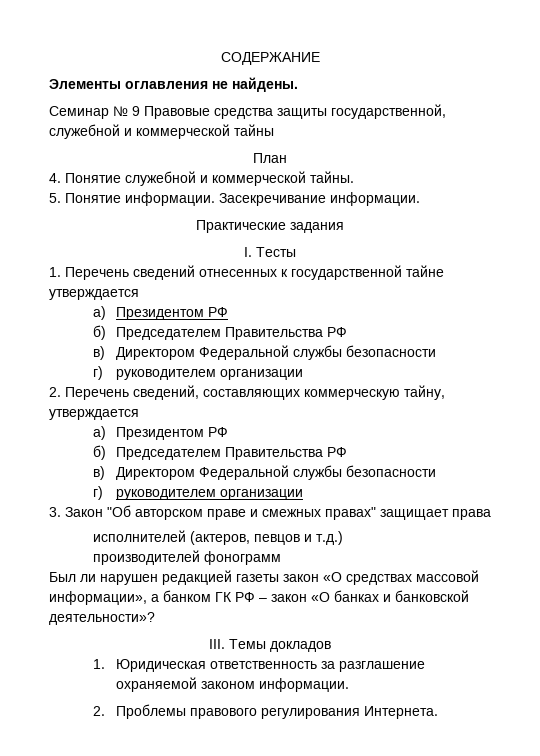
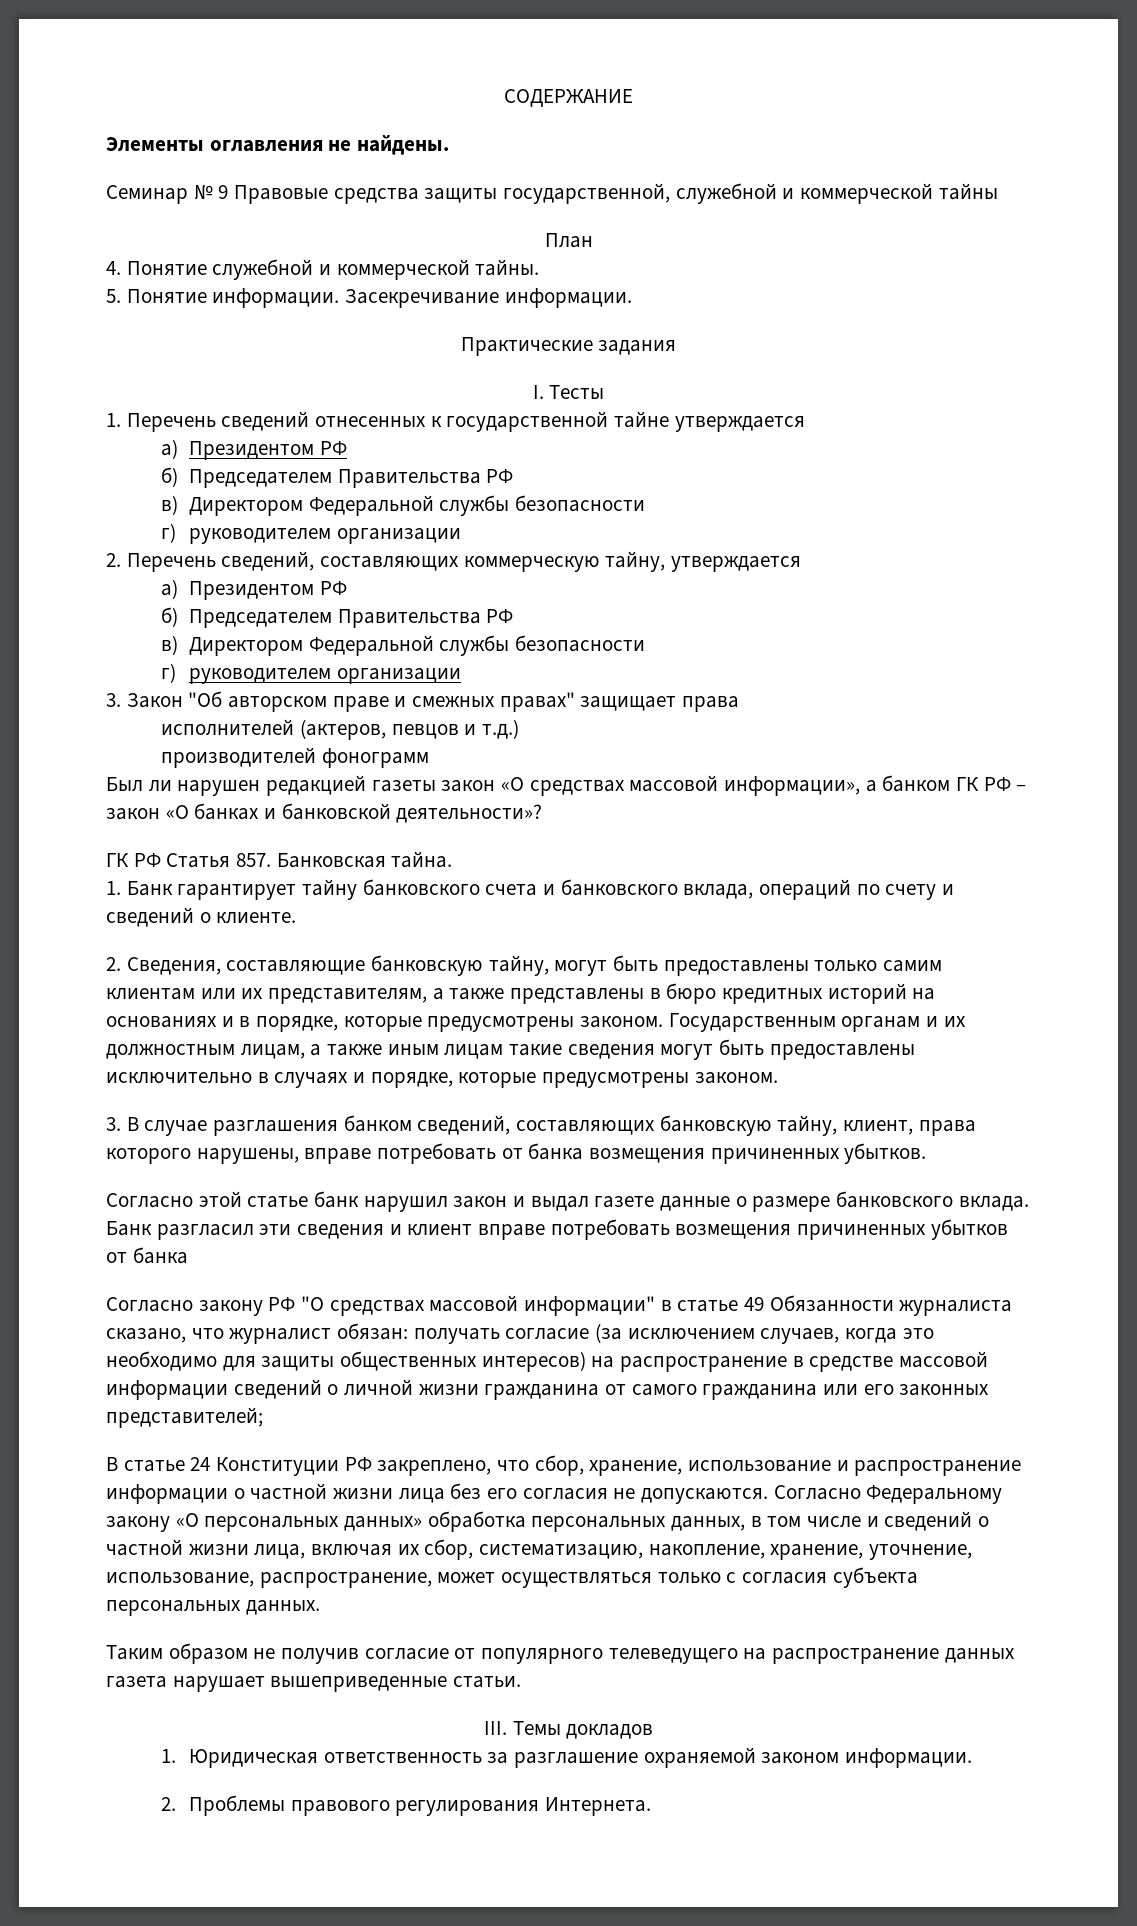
(155, 618) none -> [106,851,453,868] [106,879,955,900] [106,907,297,927] [106,955,943,976] [106,983,936,1004] [106,1013,966,1032] [106,1039,915,1060] [106,1072,778,1088] [106,1115,976,1136] [106,1143,927,1164] [106,1191,1029,1212] [106,1219,1008,1240] [106,1247,188,1264] [106,1295,1013,1316] [106,1323,934,1344] [106,1351,989,1372] [106,1379,990,1400] [106,1407,263,1428] [106,1455,1022,1476] [106,1483,1003,1504] [106,1511,990,1532] [106,1539,973,1560] [106,1567,918,1588] [106,1600,320,1616] [106,1643,1015,1664] [106,1676,522,1692] // ГК РФ Статья 857. Банковская тайна. // 1. Банк гарантирует тайну банковского счета и банковского вклада, операций по счету и сведений о клиенте. // 2. Сведения, составляющие банковскую тайну, могут быть предоставлены только самим клиентам или их представителям, а также представлены в бюро кредитных историй на основаниях и в порядке, которые предусмотрены законом. Государственным органам и их должностным лицам, а также иным лицам такие сведения могут быть предоставлены исключительно в случаях и порядке, которые предусмотрены законом. // 3. В случае разглашения банком сведений, составляющих банковскую тайну, клиент, права которого нарушены, вправе потребовать от банка возмещения причиненных убытков. // Согласно этой статье банк нарушил закон и выдал газете данные о размере банковского вклада. Банк разгласил эти сведения и клиент вправе потребовать возмещения причиненных убытков от банка // Согласно закону РФ "О средствах массовой информации" в статье 49 Обязанности журналиста сказано, что журналист обязан: получать согласие (за исключением случаев, когда это необходимо для защиты общественных интересов) на распространение в средстве массовой информации сведений о личной жизни гражданина от самого гражданина или его законных представителей; // В статье 24 Конституции РФ закреплено, что сбор, хранение, использование и распространение информации о частной жизни лица без его согласия не допускаются. Согласно Федеральному закону «О персональных данных» обработка персональных данных, в том числе и сведений о частной жизни лица, включая их сбор, систематизацию, накопление, хранение, уточнение, использование, распространение, может осуществляться только с согласия субъекта персональных данных. // Таким образом не получив согласие от популярного телеведущего на распространение данных газета нарушает вышеприведенные статьи.

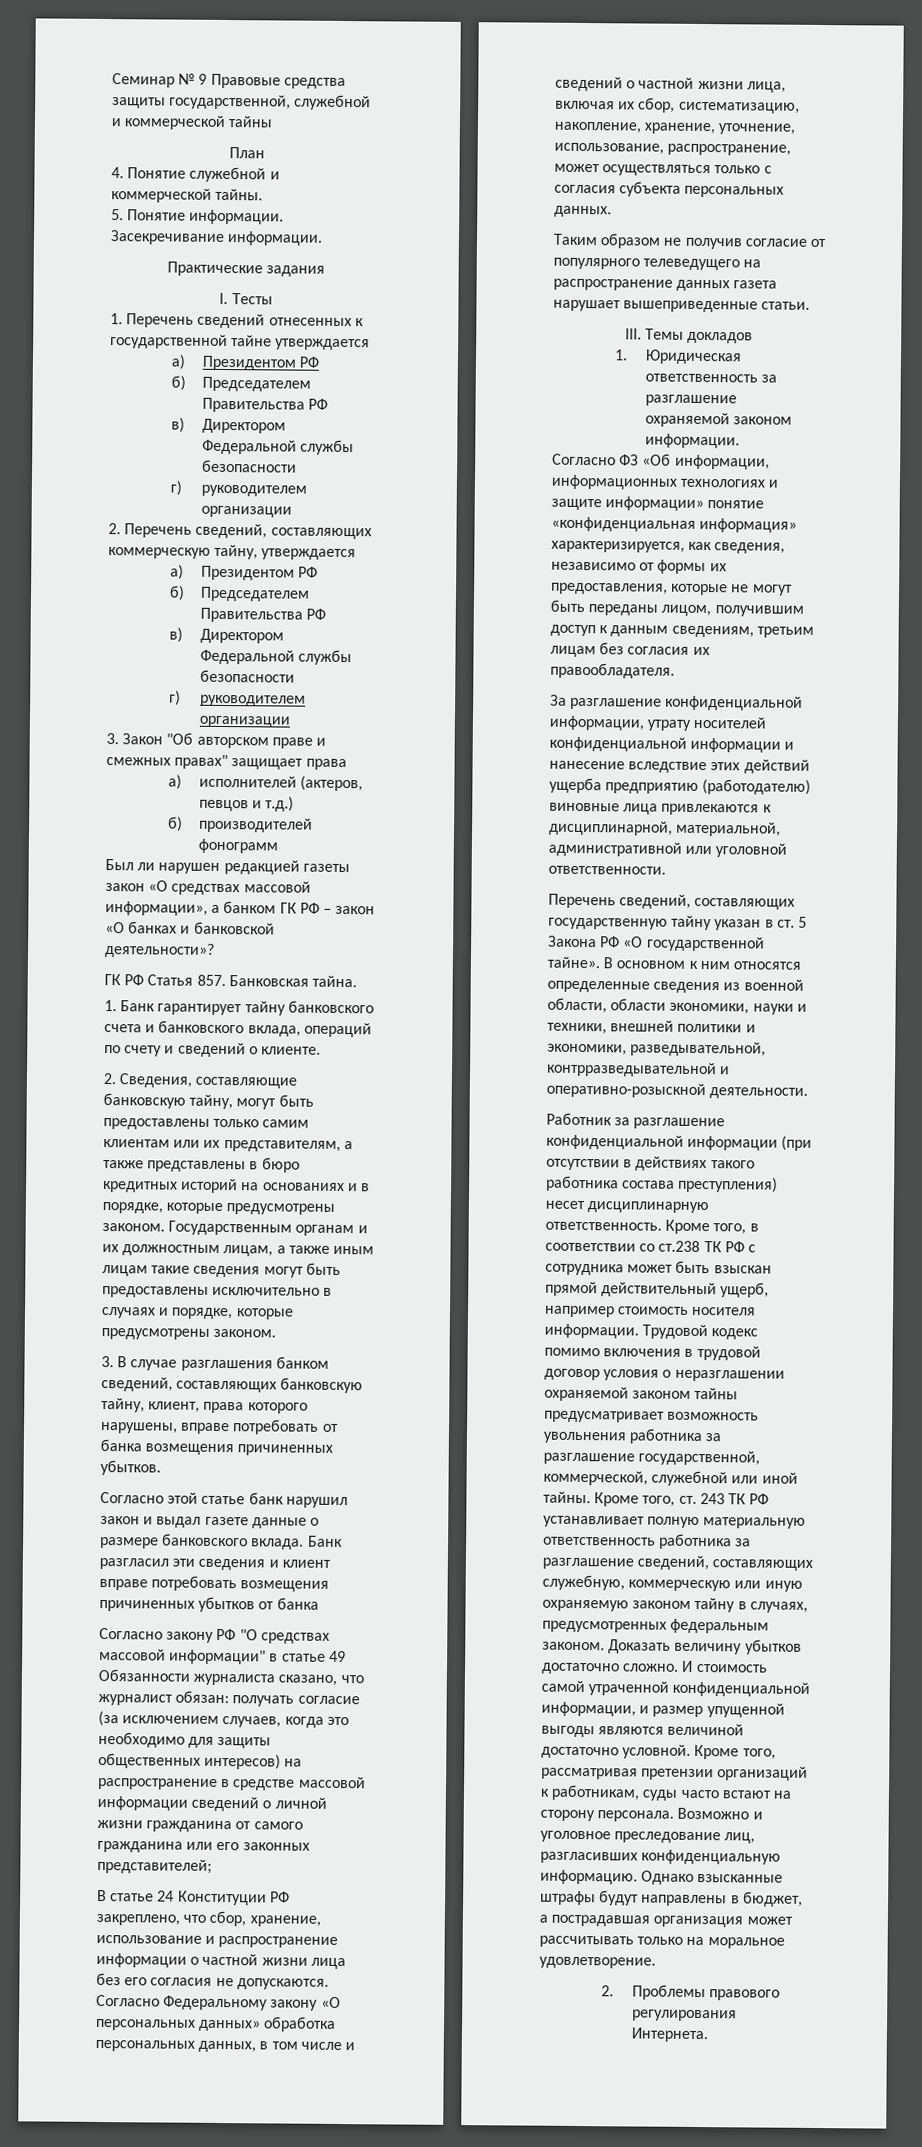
[504,89,633,107] [106,135,450,155] СОДЕРЖАНИЕ // Элементы оглавления не найдены. // -> (112, 80) none
(740, 704) none -> [167,774,182,790] а)
(520, 729) none -> [167,816,183,832] б)
(973, 1758) none -> [552,453,770,470] [551,474,779,490] [551,496,765,512] [551,516,798,533] [551,540,786,554] [551,559,727,575] [551,582,793,596] [550,599,804,617] [550,624,814,638] [550,642,710,658] [550,662,675,679] [550,694,804,711] [549,715,767,731] [549,736,795,753] [549,759,810,774] [549,777,812,795] [549,802,772,816] [549,820,782,837] [548,841,788,858] [548,865,666,875] [548,893,796,910] [548,915,807,931] [548,935,765,952] [547,956,801,970] [547,979,804,994] [547,997,807,1015] [547,1020,756,1035] [547,1041,767,1057] [546,1061,731,1078] [546,1082,809,1099] [546,1112,726,1130] [546,1134,813,1151] [546,1156,755,1172] [546,1175,779,1193] [545,1200,710,1214] [545,1219,759,1235] [545,1240,756,1253] [545,1260,772,1276] [545,1281,770,1298] [544,1305,757,1318] [544,1323,759,1340] [544,1345,761,1361] [544,1368,785,1382] [544,1386,739,1402] [544,1410,760,1423] [543,1428,722,1445] [543,1450,761,1466] [543,1470,798,1487] [543,1491,770,1507] [543,1515,807,1529] [543,1533,752,1550] [542,1555,814,1571] [542,1574,803,1592] [542,1597,808,1613] [542,1618,770,1634] [542,1639,802,1655] [541,1660,768,1675] [541,1680,811,1697] [541,1701,785,1718] [541,1723,745,1738] [541,1744,776,1760] [541,1766,809,1781] [540,1784,792,1801] [540,1807,763,1822] [540,1830,756,1844] [540,1849,782,1865] [540,1869,784,1885] [540,1890,803,1907] [539,1914,793,1928] [539,1935,785,1949] [539,1956,656,1969] // Согласно ФЗ «Об информации, информационных технологиях и защите информации» понятие «конфиденциальная информация» характеризируется, как сведения, независимо от формы их предоставления, которые не могут быть переданы лицом, получившим доступ к данным сведениям, третьим лицам без согласия их правообладателя. // За разглашение конфиденциальной информации, утрату носителей конфиденциальной информации и нанесение вследствие этих действий ущерба предприятию (работодателю) виновные лица привлекаются к дисциплинарной, материальной, административной или уголовной ответственности. // Перечень сведений, составляющих государственную тайну указан в ст. 5 Закона РФ «О государственной тайне». В основном к ним относятся определенные сведения из военной области, области экономики, науки и техники, внешней политики и экономики, разведывательной, контрразведывательной и оперативно-розыскной деятельности. // Работник за разглашение конфиденциальной информации (при отсутствии в действиях такого работника состава преступления) несет дисциплинарную ответственность. Кроме того, в соответствии со ст.238 ТК РФ с сотрудника может быть взыскан прямой действительный ущерб, например стоимость носителя информации. Трудовой кодекс помимо включения в трудовой договор условия о неразглашении охраняемой законом тайны предусматривает возможность увольнения работника за разглашение государственной, коммерческой, служебной или иной тайны. Кроме того, ст. 243 ТК РФ устанавливает полную материальную ответственность работника за разглашение сведений, составляющих служебную, коммерческую или иную охраняемую законом тайну в случаях, предусмотренных федеральным законом. Доказать величину убытков достаточно сложно. И стоимость самой утраченной конфиденциальной информации, и размер упущенной выгоды являются величиной достаточно условной. Кроме того, рассматривая претензии организаций к работникам, суды часто встают на сторону персонала. Возможно и уголовное преследование лиц, разгласивших конфиденциальную информацию. Однако взысканные штрафы будут направлены в бюджет, а пострадавшая организация может рассчитывать только на моральное удовлетворение.

